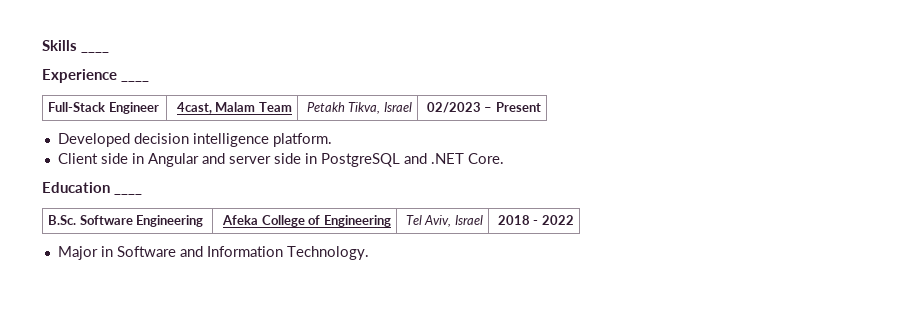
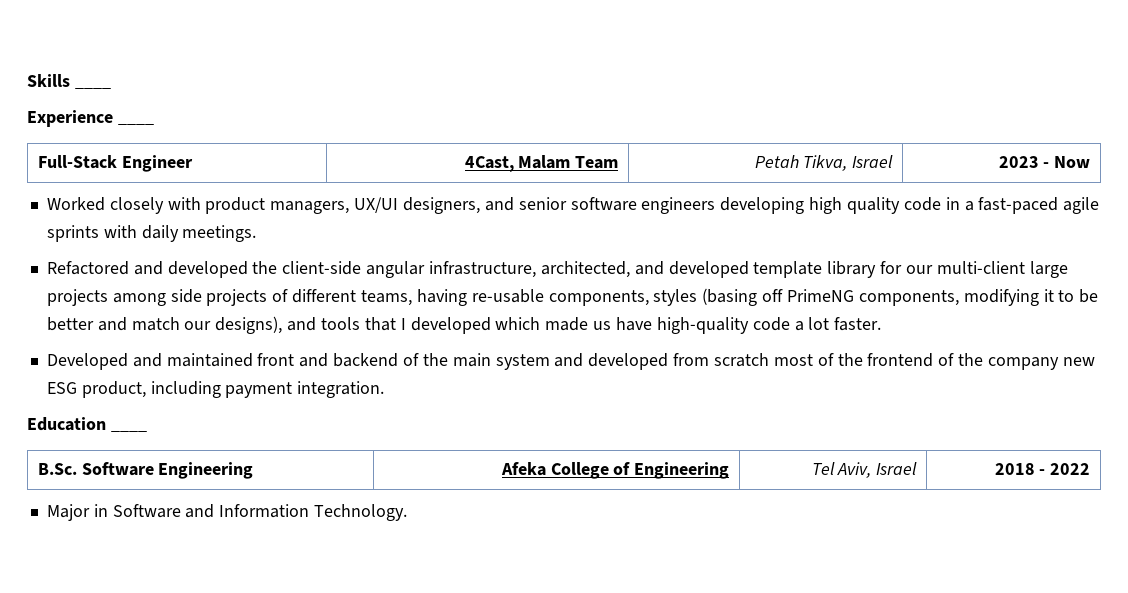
[176,102,212,114] 4cast, -> [464,156,514,172] 4Cast,
[306,102,345,112] Petakh -> [754,155,799,168] Petah
[426,102,541,113] [57,133,332,147] [57,153,504,167] 02/2023 – Present // Developed decision intelligence platform. // Client side in Angular and server side in PostgreSQL and .NET Core. -> [998,156,1091,168] [46,197,1100,214] [46,225,257,242] [46,261,1068,278] [46,288,1099,306] [46,316,882,334] [46,353,1095,370] [46,381,385,398] 2023 - Now // Worked closely with product managers, UX/UI designers, and senior software engineers developing high quality code in a fast-paced agile sprints with daily meetings. // Refactored and developed the client-side angular infrastructure, architected, and developed template library for our multi-client large projects among side projects of different teams, having re-usable components, styles (basing off PrimeNG components, modifying it to be better and match our designs), and tools that I developed which made us have high-quality code a lot faster. // Developed and maintained front and backend of the main system and developed from scratch most of the frontend of the company new ESG product, including payment integration.

